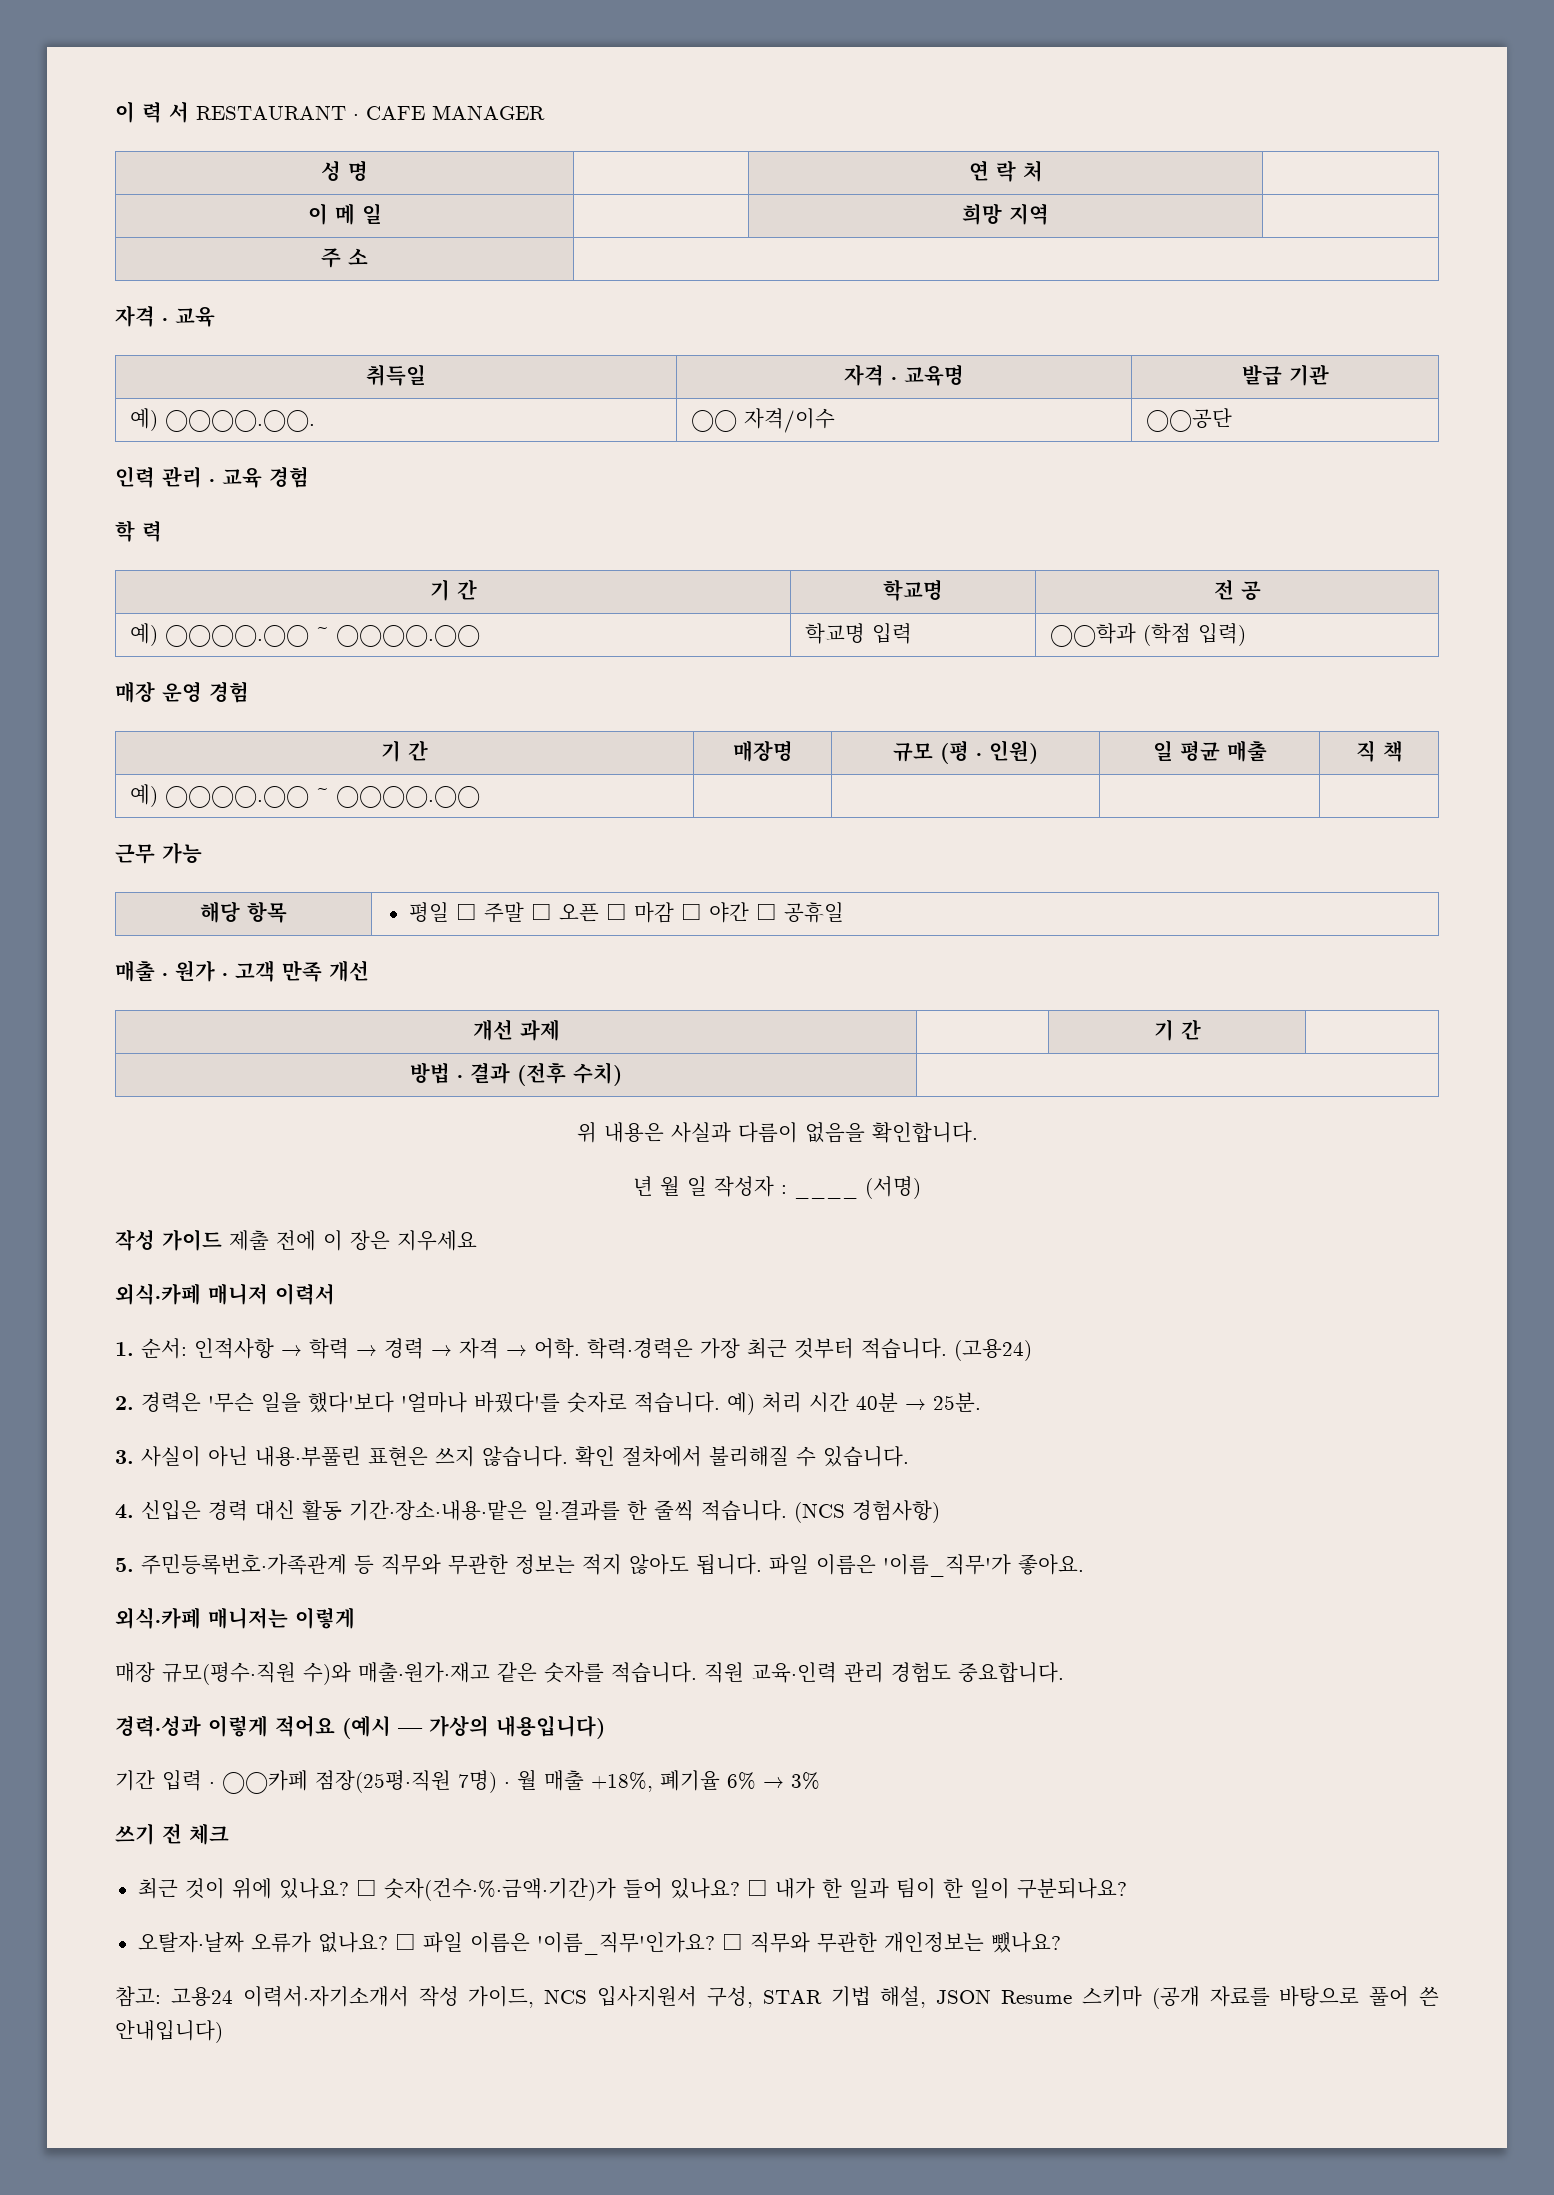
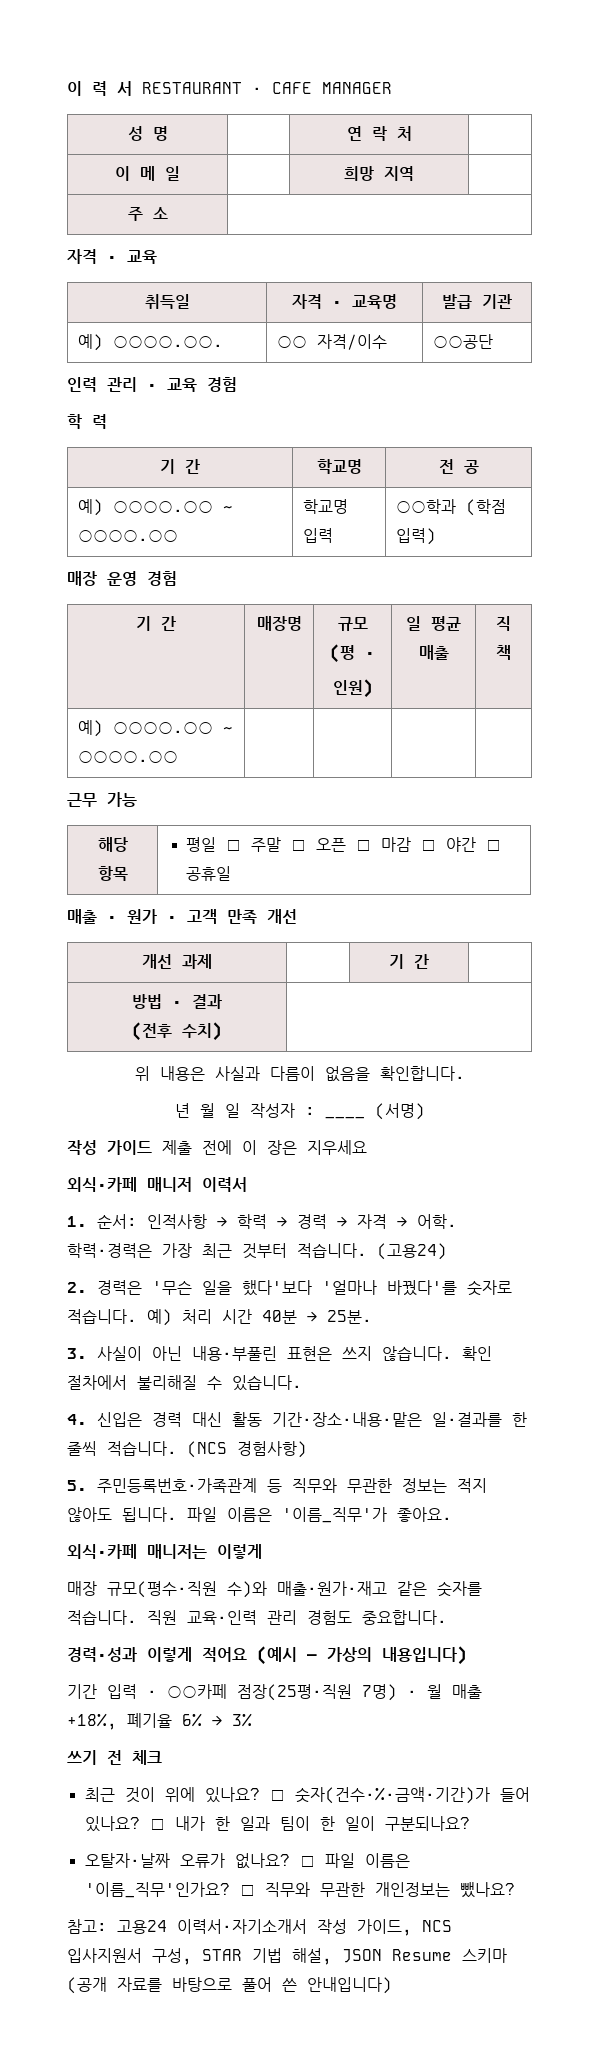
(982, 756) none -> (375, 655) //
(510, 1073) none -> (222, 1001) //

